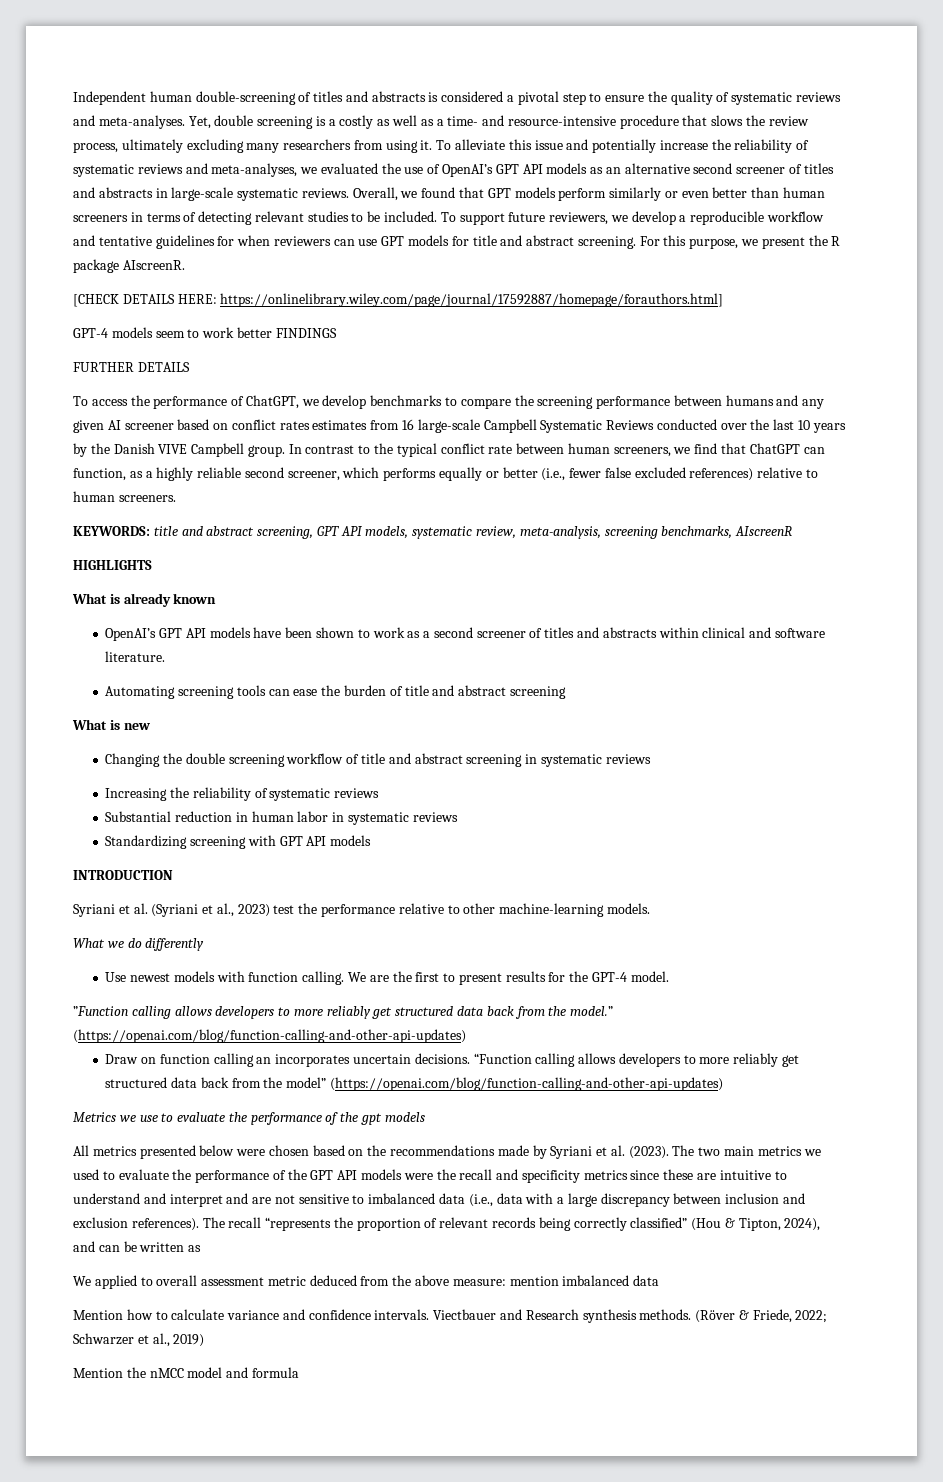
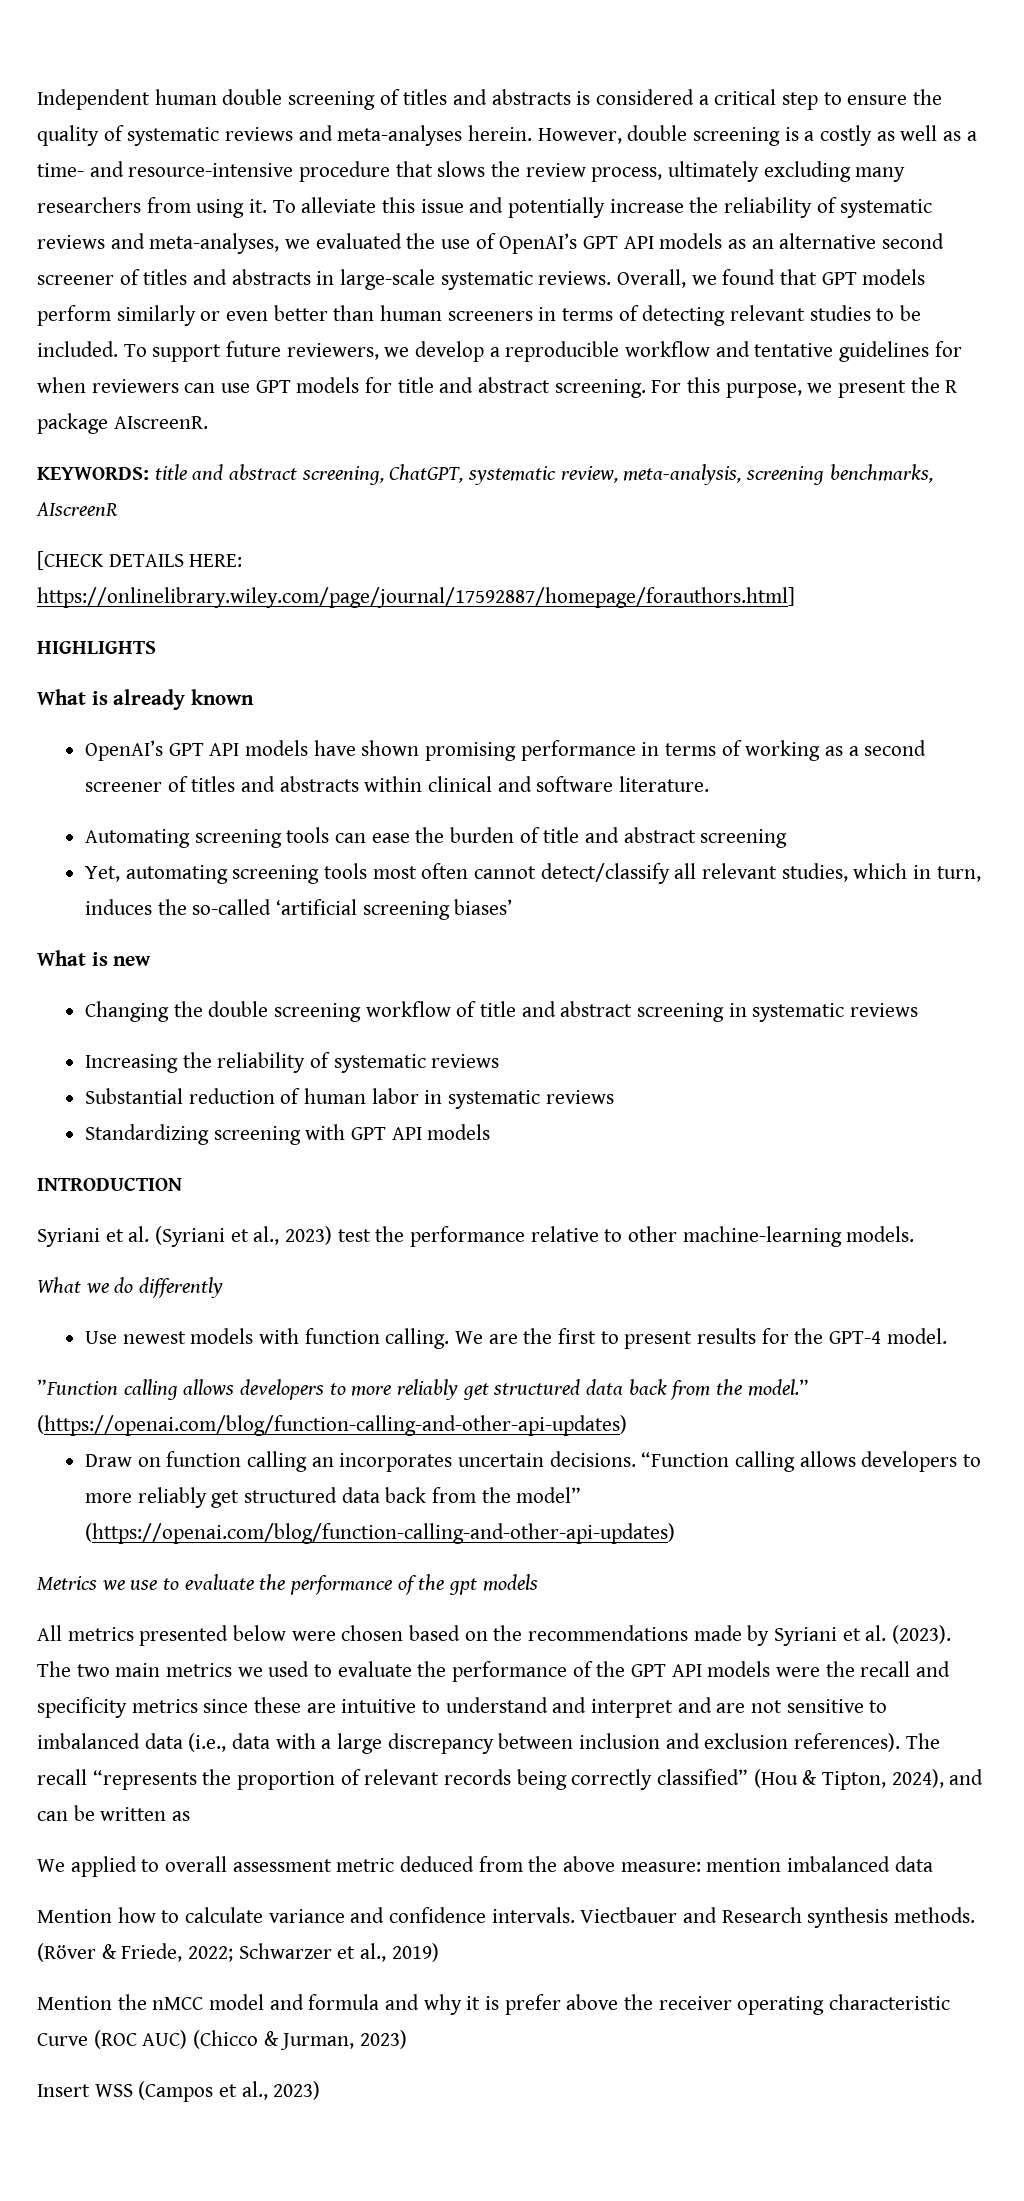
[195,91,296,105] double-screening -> [222,89,376,110] double screening
[517,91,559,105] pivotal -> [714,89,777,105] critical
[98,115,211,129] meta-analyses. Yet, -> [337,125,622,146] meta-analyses herein. However,
[73,293,724,307] [73,327,337,338] [73,362,190,372] [73,395,825,409] [73,419,846,433] [73,443,825,457] [73,467,819,481] [73,491,176,502] // [CHECK DETAILS HERE: https://onlinelibrary.wiley.com/page/journal/17592887/homepage/forauthors.html] // GPT-4 models seem to work better FINDINGS // FURTHER DETAILS // To access the performance of ChatGPT, we develop benchmarks to compare the screening performance between humans and any given AI screener based on conflict rates estimates from 16 large-scale Campbell Systematic Reviews conducted over the last 10 years by the Danish VIVE Campbell group. In contrast to the typical conflict rate between human screeners, we find that ChatGPT can function, as a highly reliable second screener, which performs equally or better (i.e., fewer false excluded references) relative to human screeners. -> (208, 422) none
[316,526,409,539] GPT API models, -> [389,464,464,483] ChatGPT,
(793, 531) none -> [37,551,243,570] [37,587,795,608] // [CHECK DETAILS HERE: https://onlinelibrary.wiley.com/page/journal/17592887/homepage/forauthors.html]
[285,627,405,638] been shown to work -> [361,740,821,761] shown promising performance in terms of working
(566, 692) none -> [85,863,981,884] [85,899,513,920] // Yet, automating screening tools most often cannot detect/classify all relevant studies, which in turn, induces the so-called ‘artificial screening biases’
[235,812,248,822] in -> [280,1088,301,1104] of
(299, 1372) none -> [385,1994,951,2015] [37,2030,408,2050] [37,2081,321,2102] and why it is prefer above the receiver operating characteristic Curve (ROC AUC) (Chicco & Jurman, 2023) // Insert WSS (Campos et al., 2023)

